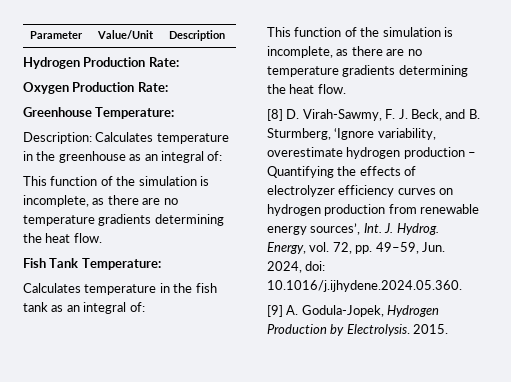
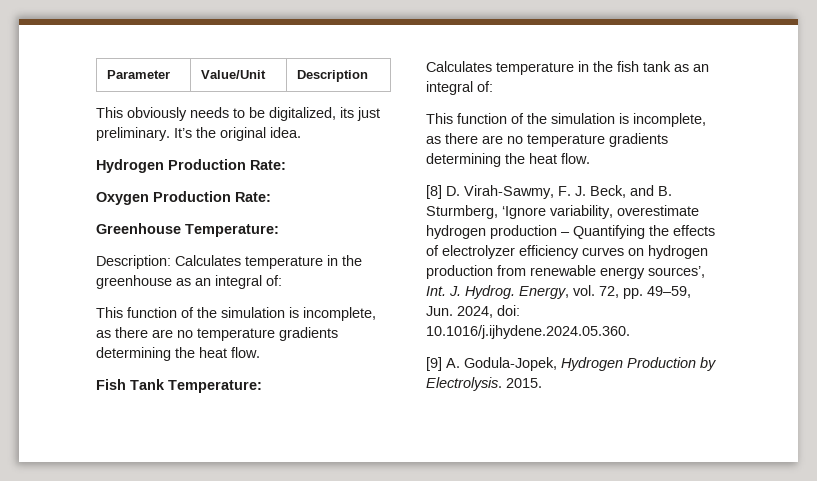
(226, 35) none -> [96,107,380,121] [96,127,301,141] // This obviously needs to be digitalized, its just preliminary. It’s the original idea.

